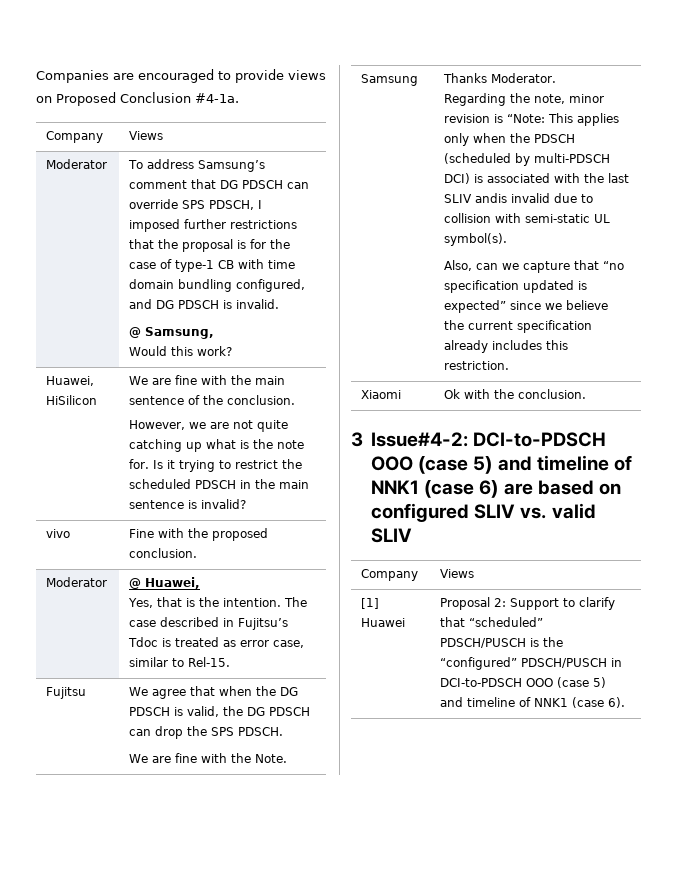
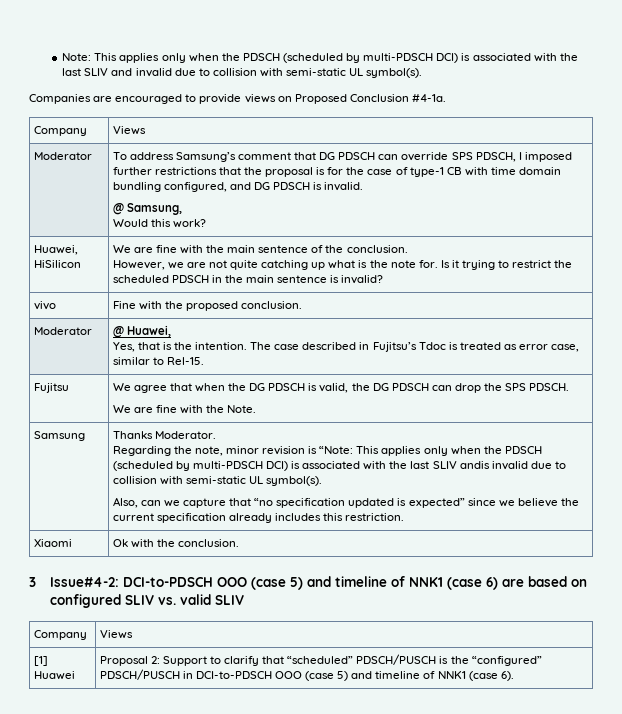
(36, 76) none -> [62,53,578,63] [62,68,423,78] Note: This applies only when the PDSCH (scheduled by multi-PDSCH DCI) is associated with the last SLIV and invalid due to collision with semi-static UL symbol(s). //

